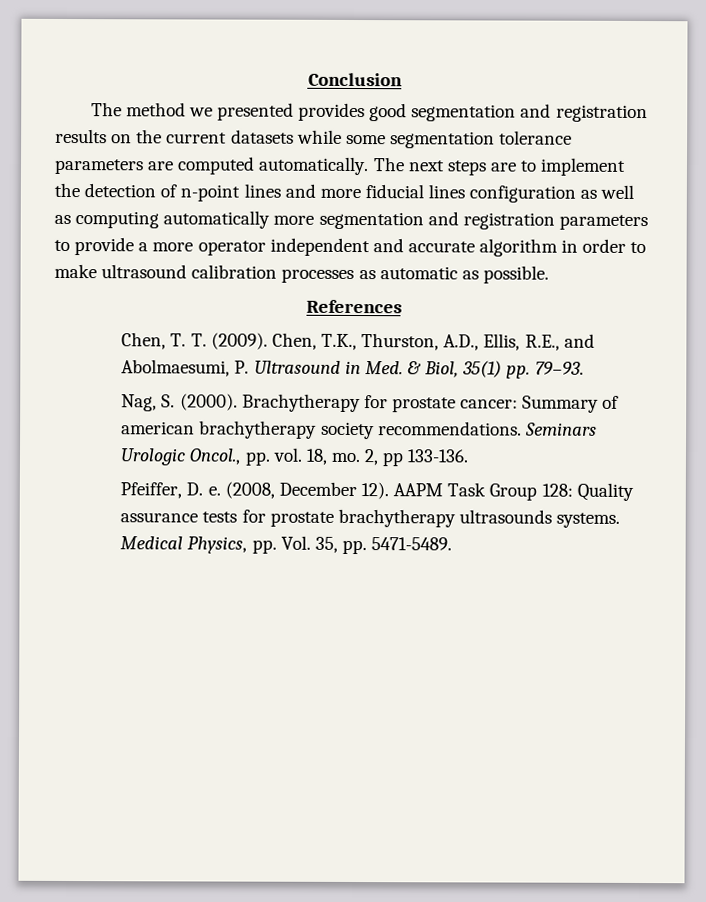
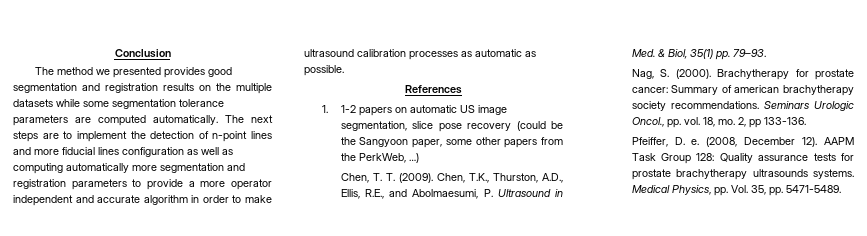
[166,132,228,144] current -> [236,83,272,94] multiple
(402, 306) none -> [322,105,507,116] [340,121,563,132] [340,137,563,148] [340,153,419,163] // 1. 1-2 papers on automatic US image segmentation, slice pose recovery (could be the Sangyoon paper, some other papers from the PerkWeb, …)

